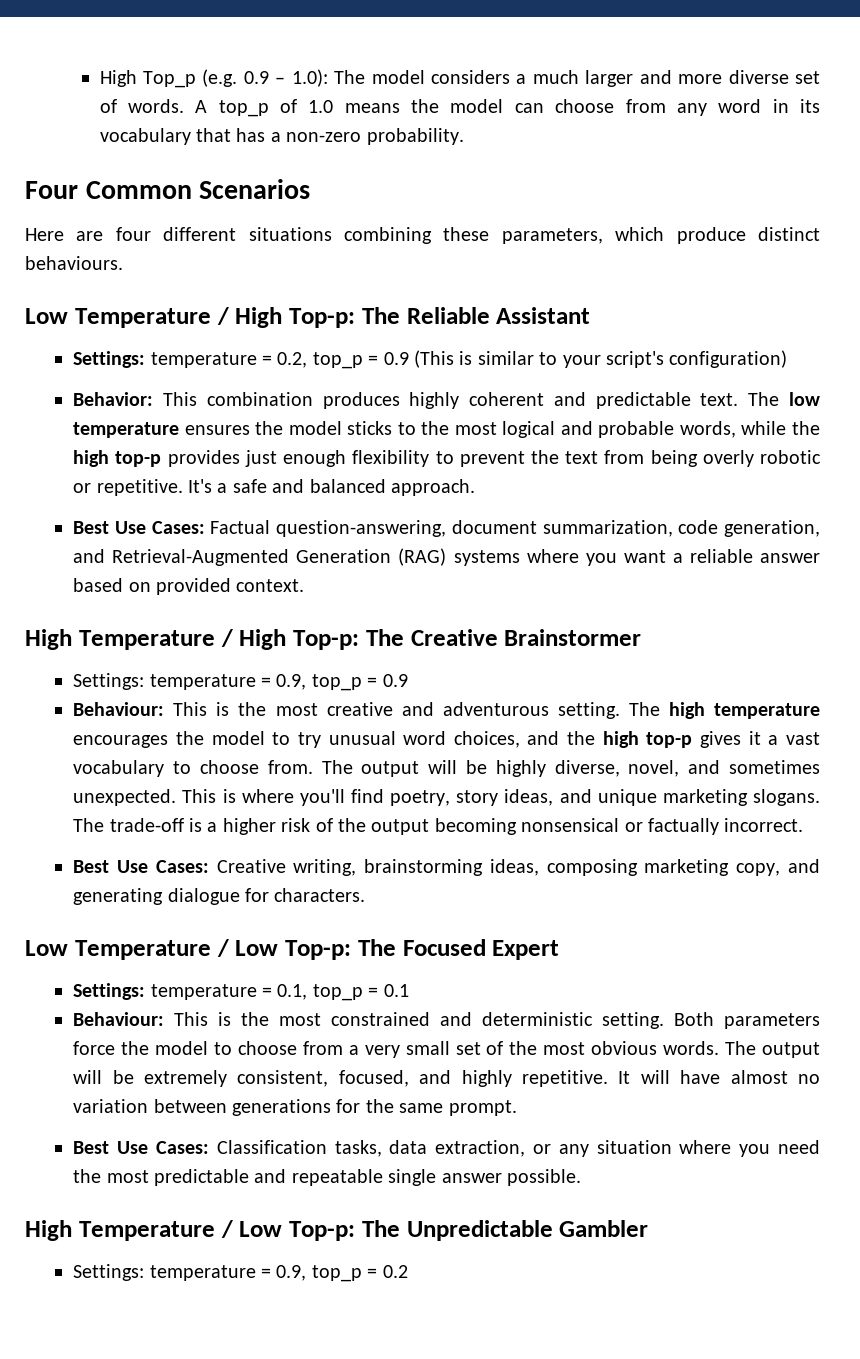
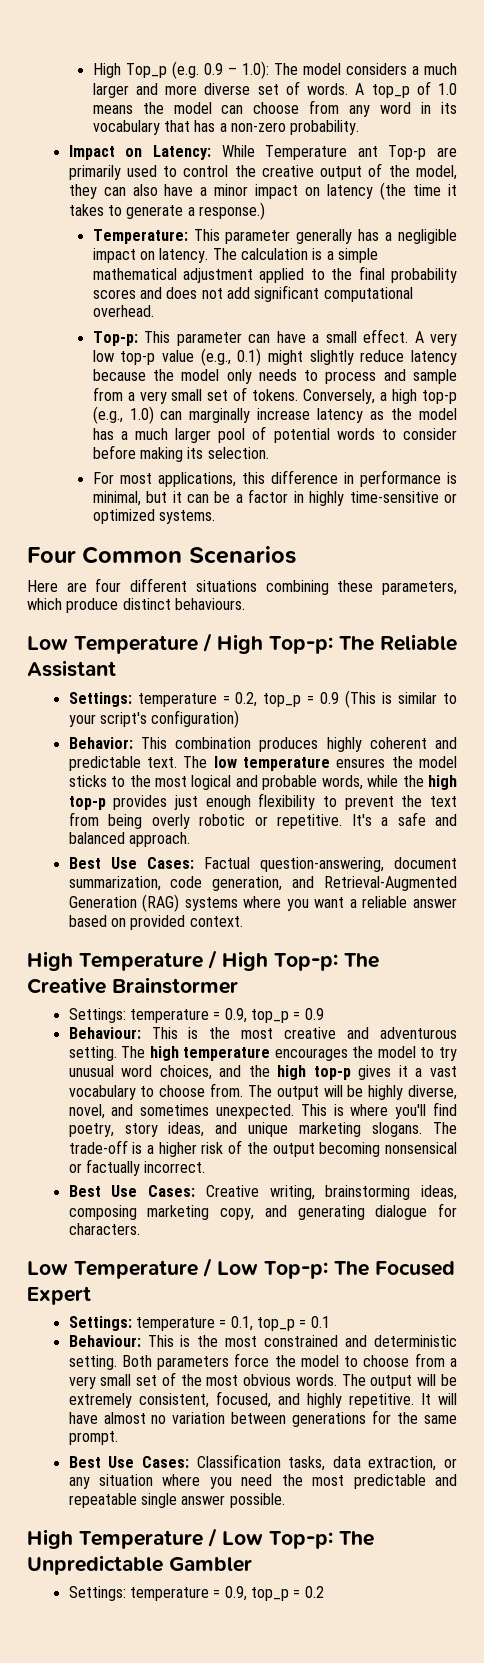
(464, 136) none -> [68,145,457,160] [68,163,457,180] [68,182,458,200] [68,202,265,220] [92,229,457,244] [92,248,378,263] [92,266,457,283] [92,285,413,302] [92,305,154,317] [92,329,458,346] [92,348,458,366] [92,369,458,384] [92,387,457,404] [92,406,458,424] [92,426,458,443] [92,445,269,462] [92,470,457,487] [92,489,457,506] [92,509,215,524] // Impact on Latency: While Temperature ant Top-p are primarily used to control the creative output of the model, they can also have a minor impact on latency (the time it takes to generate a response.) // Temperature: This parameter generally has a negligible impact on latency. The calculation is a simple mathematical adjustment applied to the final probability scores and does not add significant computational overhead. // Top-p: This parameter can have a small effect. A very low top-p value (e.g., 0.1) might slightly reduce latency because the model only needs to process and sample from a very small set of tokens. Conversely, a high top-p (e.g., 1.0) can marginally increase latency as the model has a much larger pool of potential words to consider before making its selection. // For most applications, this difference in performance is minimal, but it can be a factor in highly time-sensitive or optimized systems.

